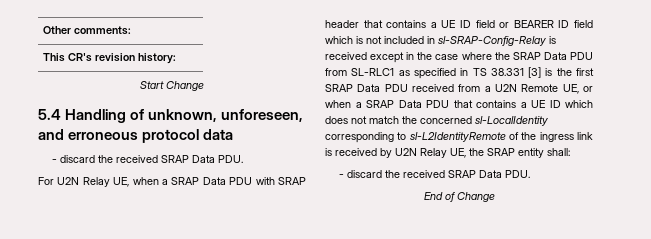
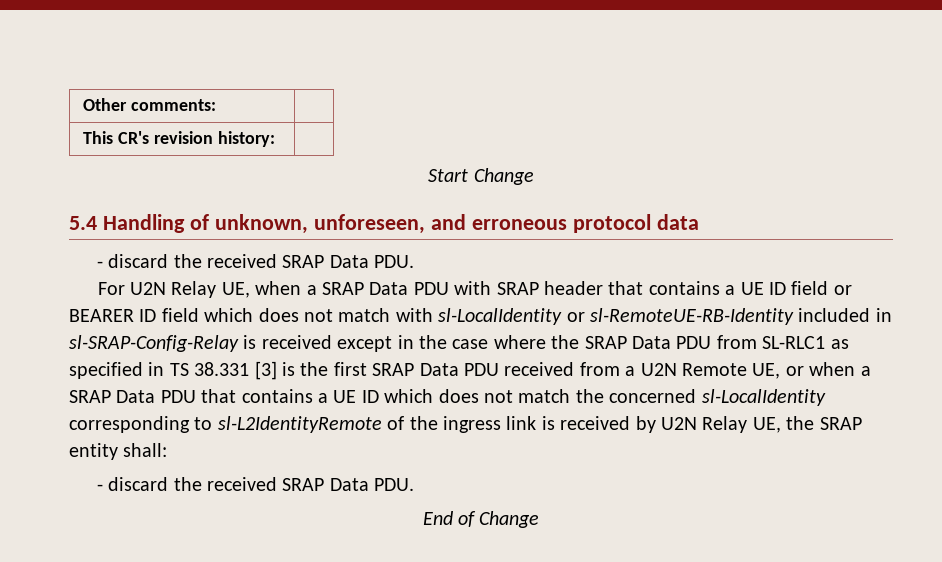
[356,36,382,44] is not -> [258,308,794,325] does not match with sl-LocalIdentity or sl-RemoteUE-RB-Identity

